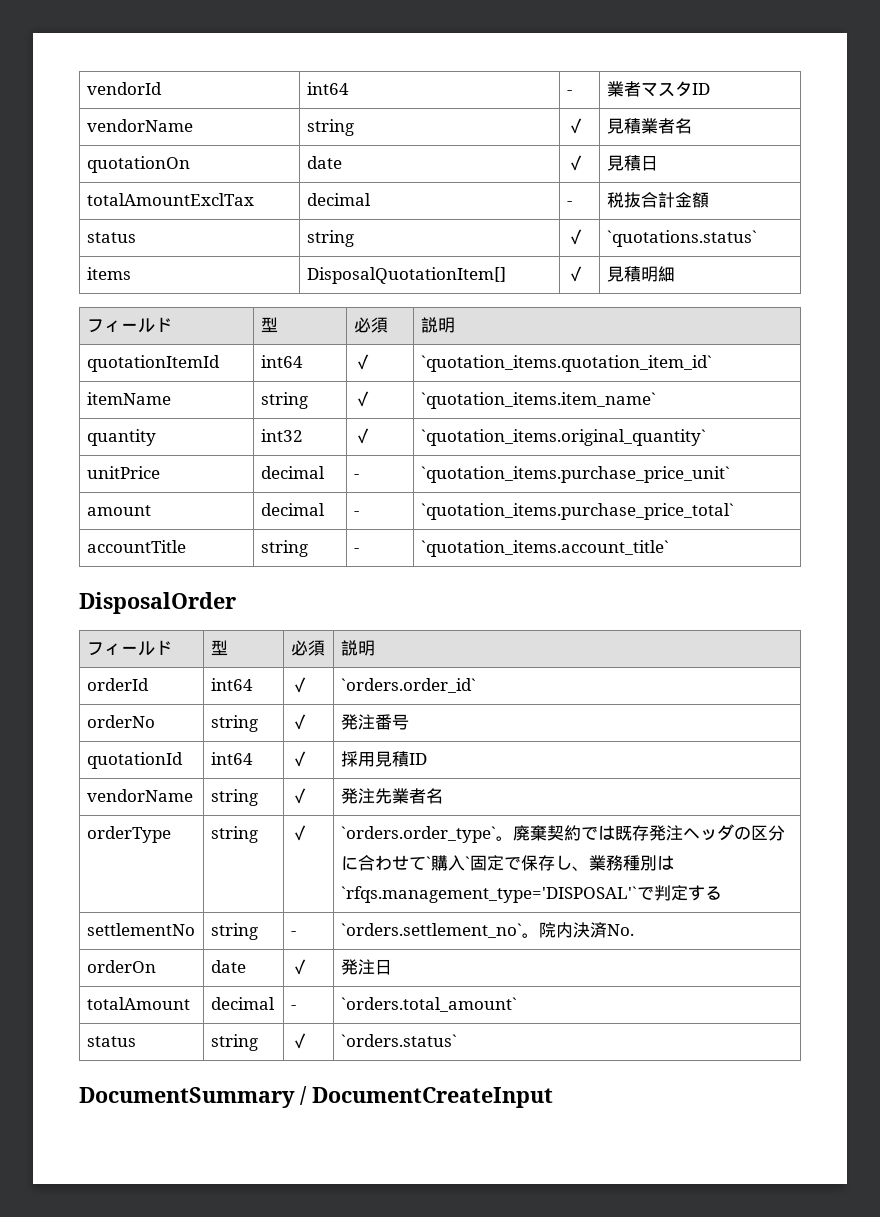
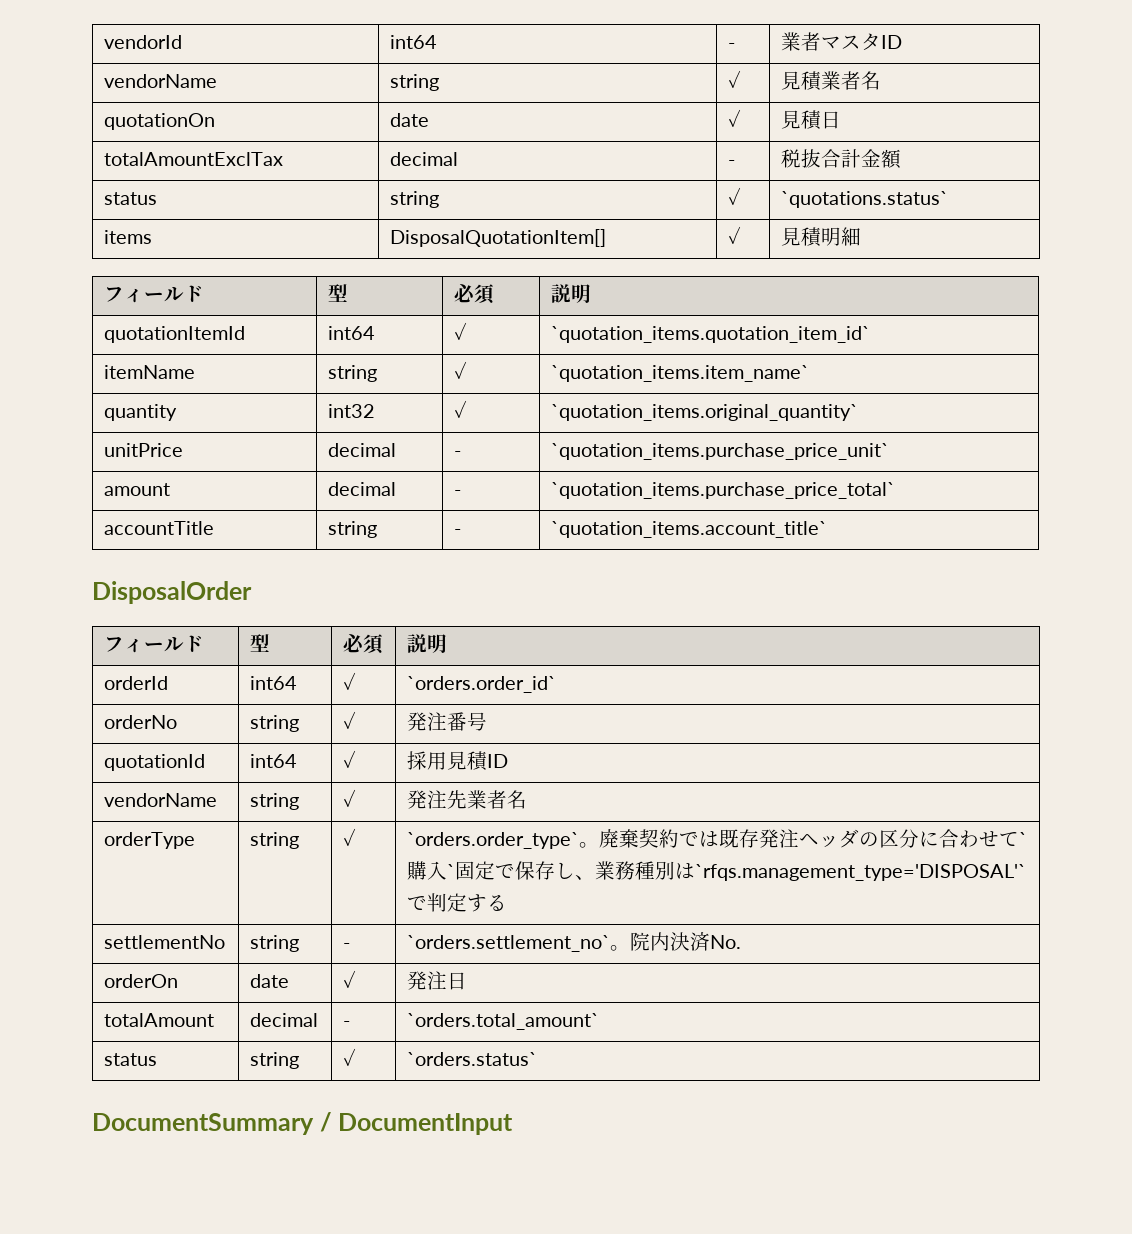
[312,1087,553,1108] DocumentCreateInput -> [338,1113,514,1135] DocumentInput

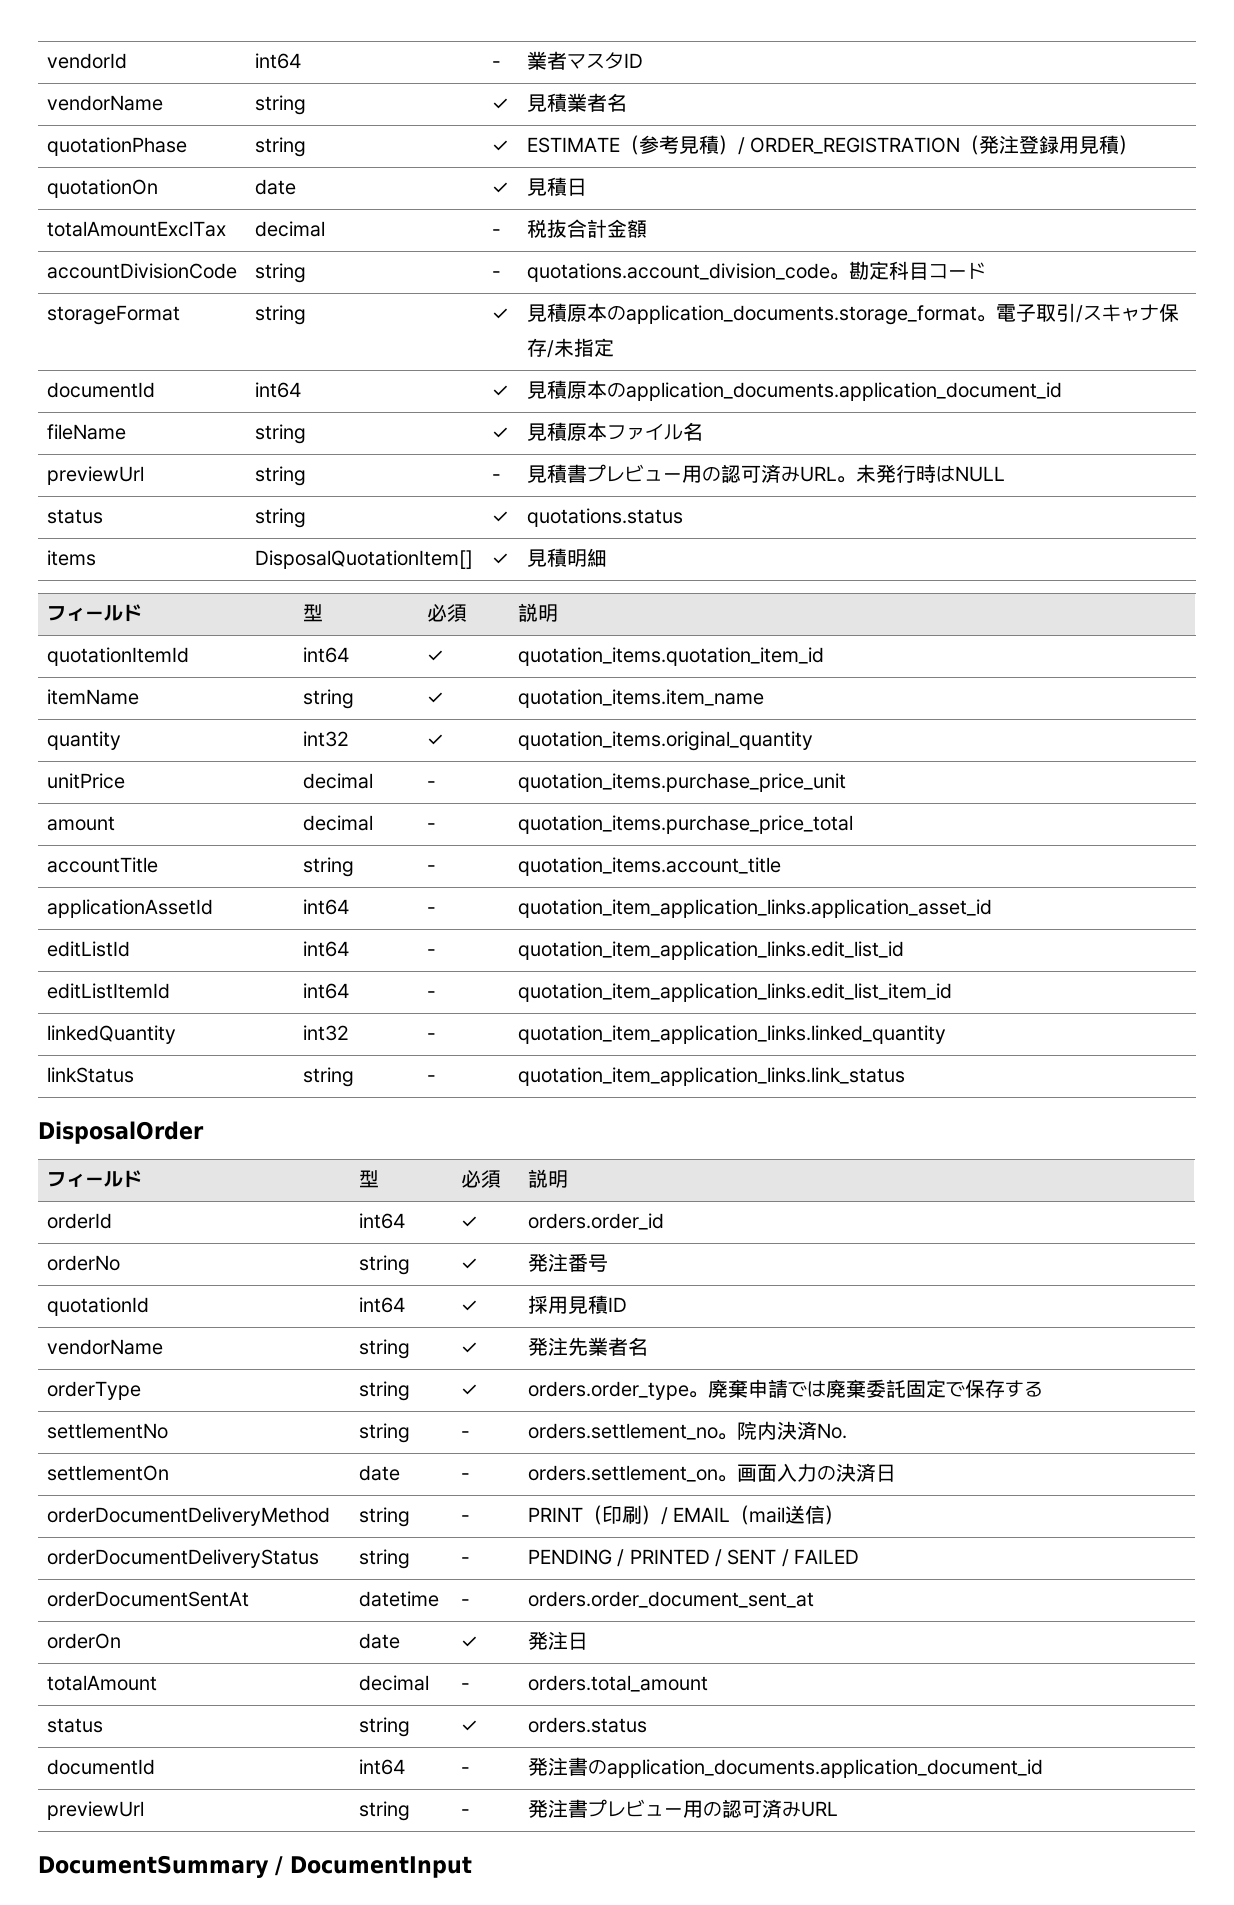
(882, 80) none -> [46,137,187,156] [254,137,306,157] [491,140,509,152] [526,135,1139,155] // quotationPhase | string | ✓ | ESTIMATE（参考見積）/ ORDER_REGISTRATION（発注登録用見積）
[104,192,158,205] [390,191,440,208] [728,187,742,205] [781,191,949,208] // status | string | ✓ | `quotations.status` -> [46,263,237,279] [254,263,306,283] [491,271,501,278] [526,261,986,282] [46,305,180,325] [254,305,306,325] [491,308,509,320] [526,303,1179,325] [526,338,614,358] [46,382,155,398] [254,382,301,398] [491,385,509,397] [526,380,1062,401] [46,424,126,440] [254,424,306,444] [491,427,509,439] [526,422,703,441] [46,466,144,485] [254,466,306,486] [491,474,501,481] [526,464,1005,483] [46,509,103,524] [254,508,306,528] [491,511,509,523] [526,508,683,527] // accountDivisionCode | string | - | quotations.account_division_code。勘定科目コード // storageFormat | string | ✓ | 見積原本のapplication_documents.storage_format。電子取引/スキャナ保存/未指定 // documentId | int64 | ✓ | 見積原本のapplication_documents.application_document_id // fileName | string | ✓ | 見積原本ファイル名 // previewUrl | string | - | 見積書プレビュー用の認可済みURL。未発行時はNULL // status | string | ✓ | quotations.status
[551,326,871,343] `quotation_items.quotation_item_id` -> [517,647,824,666] quotation_items.quotation_item_id
[551,365,810,382] `quotation_items.item_name` -> [517,689,764,708] quotation_items.item_name
[551,404,859,421] `quotation_items.original_quantity` -> [517,731,813,751] quotation_items.original_quantity
[551,443,890,460] `quotation_items.purchase_price_unit` -> [517,773,846,792] quotation_items.purchase_price_unit
[551,482,896,499] `quotation_items.purchase_price_total` -> [517,815,853,834] quotation_items.purchase_price_total
[551,521,828,538] `quotation_items.account_title` -> [517,857,781,876] [46,899,213,918] [302,899,349,915] [426,907,436,914] [517,899,992,918] [46,941,130,957] [302,941,349,957] [426,949,436,956] [517,941,904,960] [46,983,170,999] [302,983,349,999] [426,991,436,998] [517,983,952,1002] [46,1025,176,1044] [302,1025,349,1041] [426,1033,436,1040] [517,1025,946,1044] [46,1067,134,1083] [302,1067,354,1087] [426,1075,436,1082] [517,1067,905,1086] quotation_items.account_title // applicationAssetId | int64 | - | quotation_item_application_links.application_asset_id // editListId | int64 | - | quotation_item_application_links.edit_list_id // editListItemId | int64 | - | quotation_item_application_links.edit_list_item_id // linkedQuantity | int32 | - | quotation_item_application_links.linked_quantity // linkStatus | string | - | quotation_item_application_links.link_status
[407,676,557,693] `orders.order_id` -> [527,1213,664,1230] orders.order_id
[407,829,1028,849] [407,861,1027,881] [407,893,468,912] `orders.order_type`。廃棄契約では既存発注ヘッダの区分に合わせて`購入`固定で保存し、業務種別は`rfqs.management_type='DISPOSAL'`で判定 -> [527,1379,1005,1400] orders.order_type。廃棄申請では廃棄委託固定で保存
[407,935,611,952] `orders.settlement_no` -> [527,1423,718,1440] orders.settlement_no
(742, 942) none -> [46,1465,169,1481] [358,1465,400,1481] [460,1473,470,1480] [527,1463,896,1482] [46,1507,330,1526] [358,1507,410,1527] [460,1515,470,1522] [527,1505,845,1525] [46,1549,319,1568] [358,1549,410,1569] [460,1557,470,1564] [527,1549,860,1567] [46,1591,249,1607] [358,1591,439,1607] [460,1599,470,1606] [527,1591,814,1608] // settlementOn | date | - | orders.settlement_on。画面入力の決済日 // orderDocumentDeliveryMethod | string | - | PRINT（印刷）/ EMAIL（mail送信） // orderDocumentDeliveryStatus | string | - | PENDING / PRINTED / SENT / FAILED // orderDocumentSentAt | datetime | - | orders.order_document_sent_at
[407,1013,600,1030] [104,1053,158,1066] [250,1052,300,1069] [343,1048,357,1066] [407,1052,538,1066] `orders.total_amount` // status | string | ✓ | `orders.status` -> [527,1675,708,1692] [46,1718,103,1733] [358,1717,410,1737] [460,1720,478,1732] [527,1717,647,1733] [46,1759,155,1775] [358,1759,405,1775] [460,1767,470,1774] [527,1757,1043,1778] [46,1801,144,1820] [358,1801,410,1821] [460,1809,470,1816] [527,1799,838,1818] orders.total_amount // status | string | ✓ | orders.status // documentId | int64 | - | 発注書のapplication_documents.application_document_id // previewUrl | string | - | 発注書プレビュー用の認可済みURL

